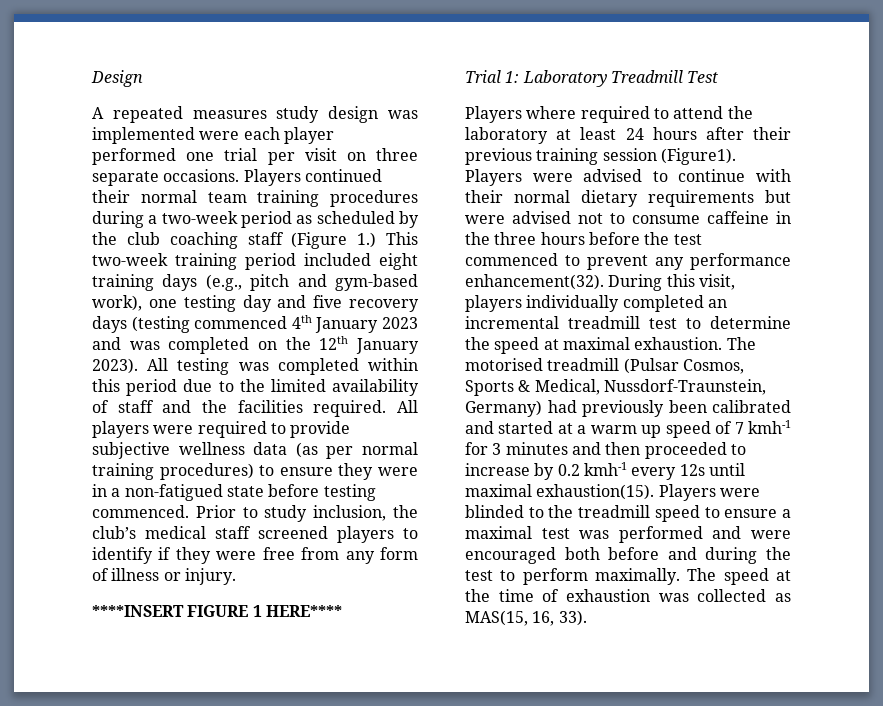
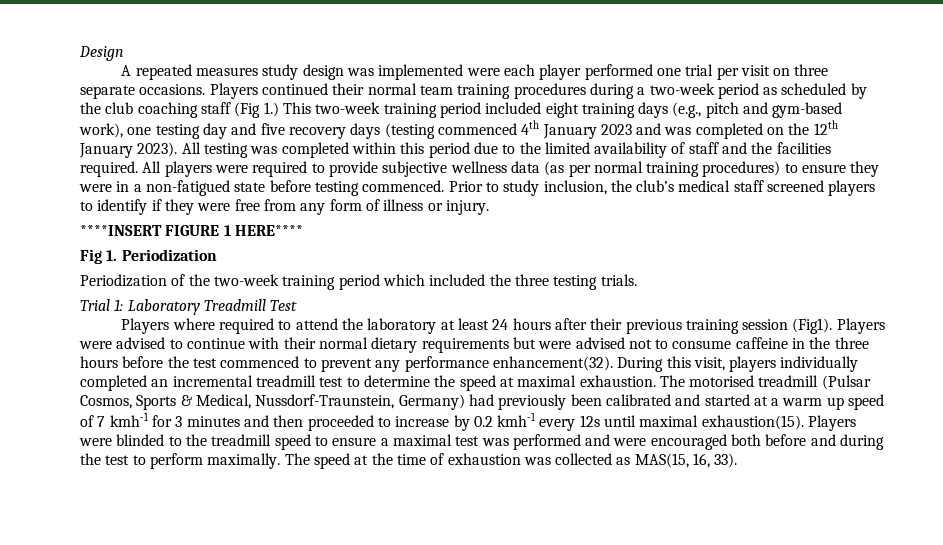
[291,232,348,249] (Figure -> [234,102,261,118] (Fig
(342, 611) none -> [80,249,217,264] [80,274,637,290] // Fig 1. Periodization // Periodization of the two-week training period which included the three testing trials.
[660,148,736,165] (Figure1). -> [792,318,833,334] (Fig1).

